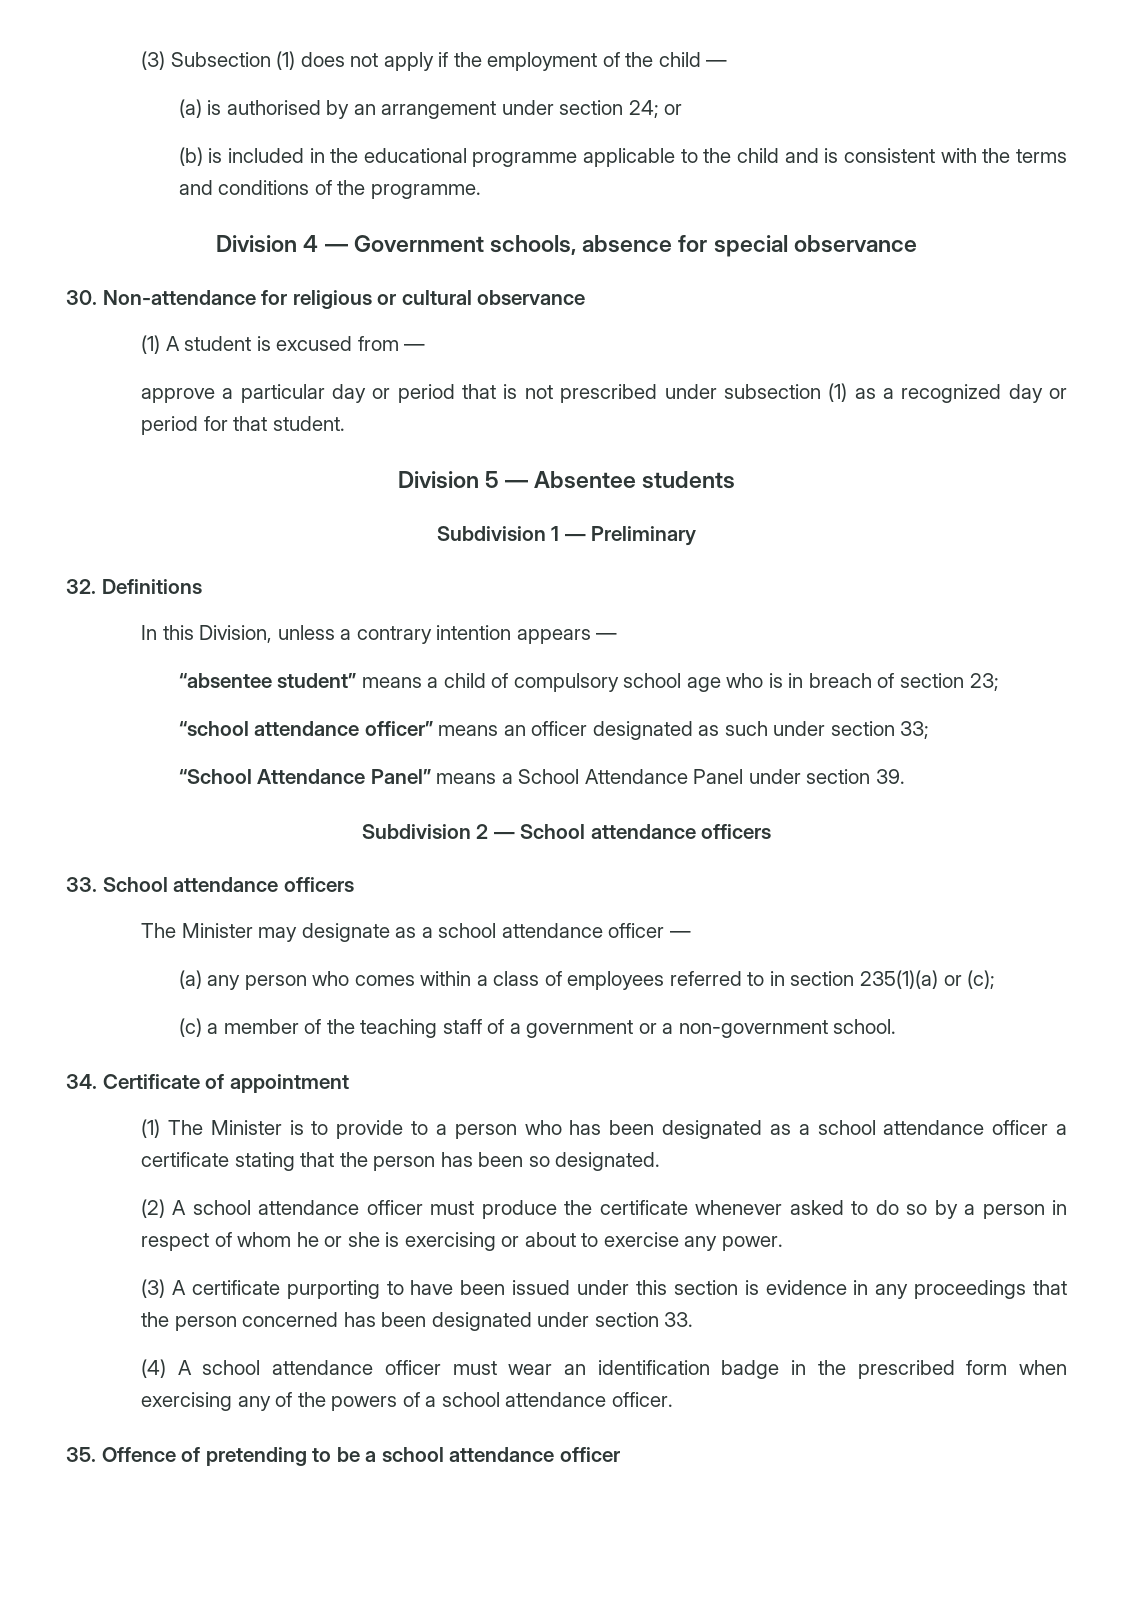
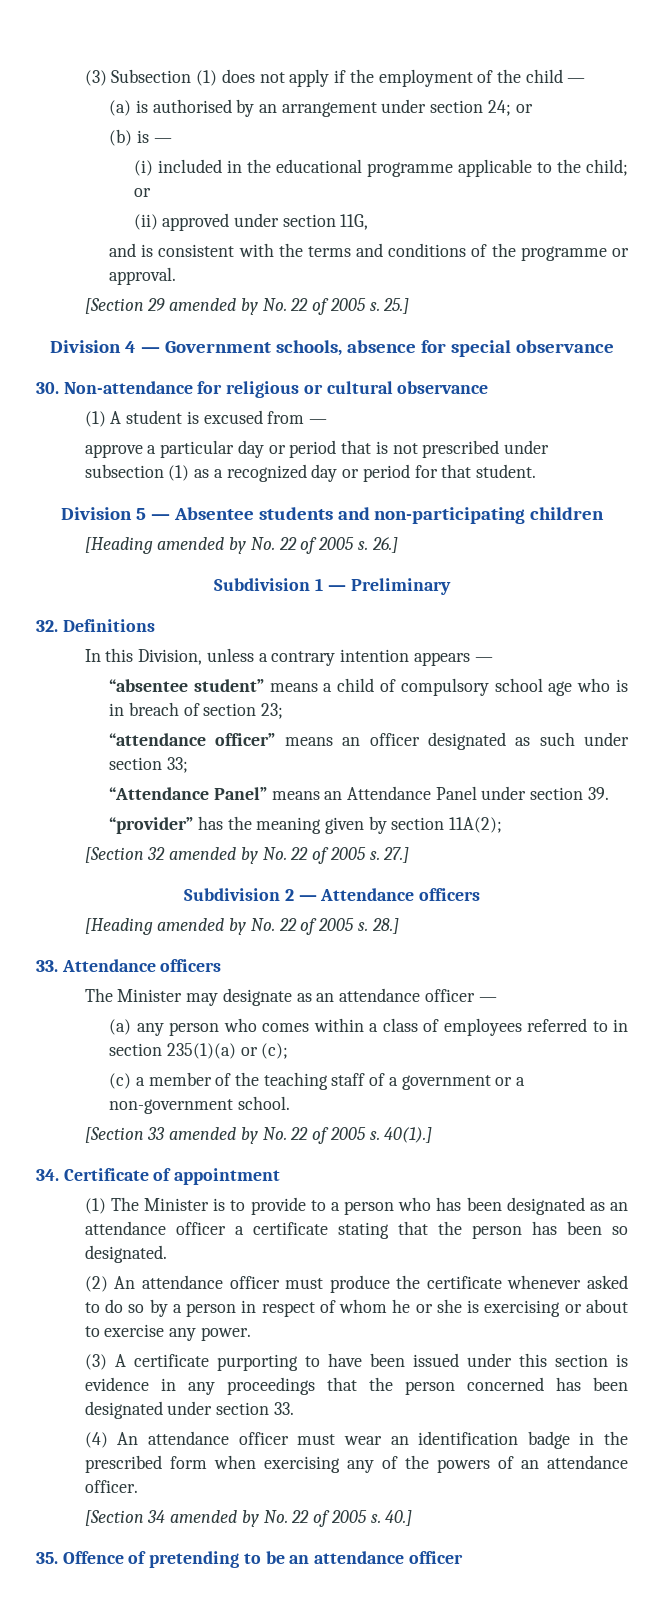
(223, 155) none -> [153,138,172,143] [133,160,153,176] — // (i)
[737,148,780,163] child -> [586,159,628,176] [133,188,151,197] [133,213,369,231] child; or // (ii) approved under section 11G, //
[370,184,481,199] programme. -> [520,246,629,261] [109,267,177,285] [84,298,410,315] programme or approval. // [Section 29 amended by No. 22 of 2005 s. 25.]
(736, 480) none -> [337,507,605,524] [84,537,398,554] and non-participating children // [Heading amended by No. 22 of 2005 s. 26.]
[178,721,360,736] “school attendance -> [109,733,207,746] “attendance
[178,769,580,784] “School Attendance Panel” means a School -> [109,787,343,800] “Attendance Panel” means an
(905, 776) none -> [109,816,503,834] [84,847,410,864] // “provider” has the meaning given by section 11A(2); // [Section 32 amended by No. 22 of 2005 s. 27.]
[520,824,772,839] [66,877,279,892] School attendance officers // 33. School attendance -> [320,888,480,901] [84,918,399,935] [36,959,156,972] Attendance officers // [Heading amended by No. 22 of 2005 s. 28.] // 33. Attendance
[421,923,497,938] a school -> [316,993,335,1002] an
(897, 1026) none -> [84,1127,433,1144] // [Section 33 amended by No. 22 of 2005 s. 40(1).]
[798,1120,876,1135] a school -> [609,1202,628,1211] an
[172,1200,251,1215] A school -> [114,1276,136,1289] An
[177,1360,261,1375] A school -> [117,1432,139,1445] An
[425,1392,500,1407] a school -> [520,1460,539,1469] an
(673, 1399) none -> [84,1510,413,1527] // [Section 34 amended by No. 22 of 2005 s. 40.]
[365,1447,444,1462] a school -> [289,1555,310,1564] an

